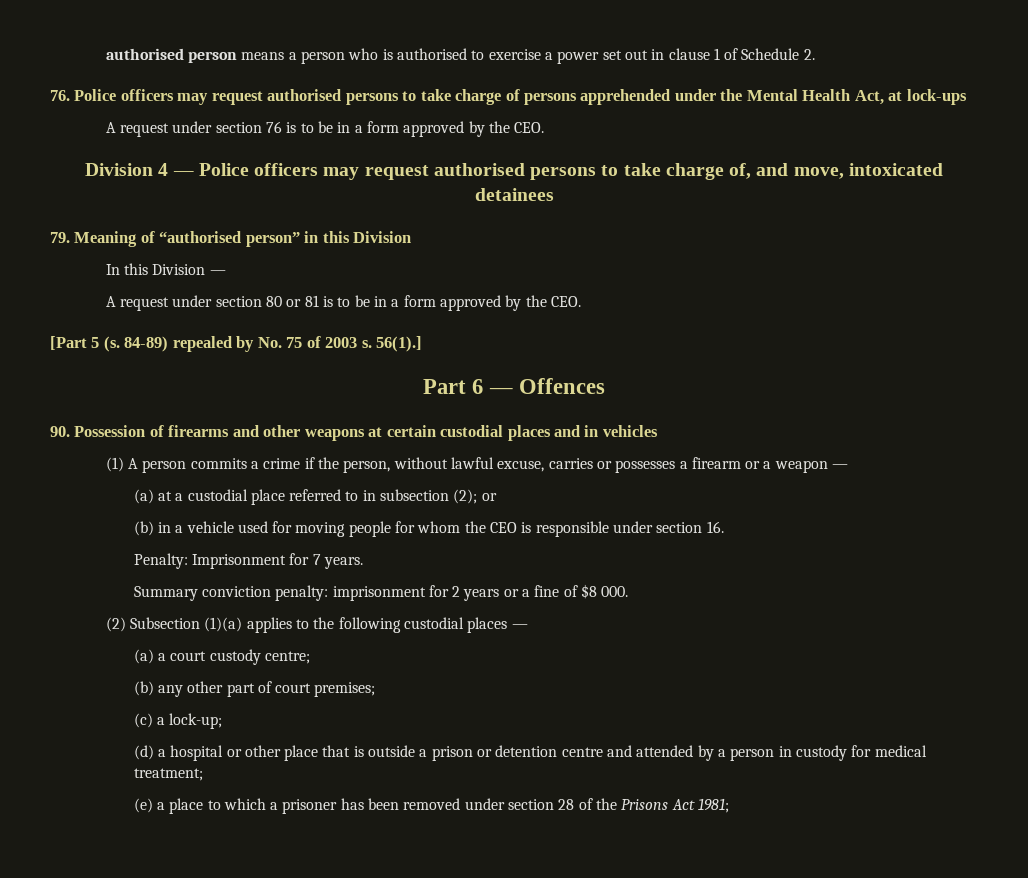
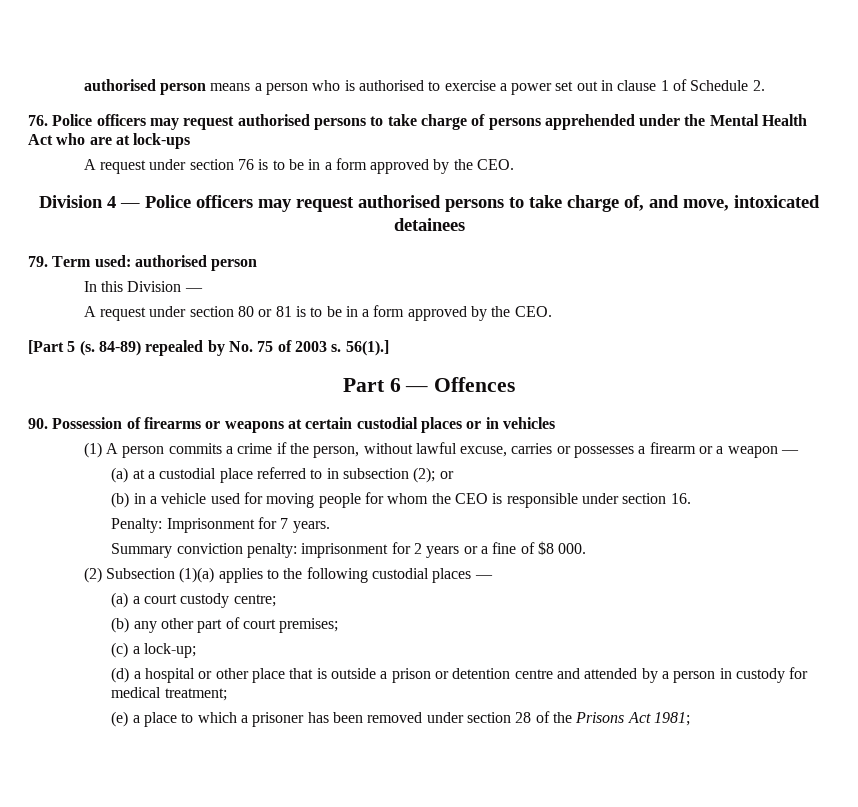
[854,90,884,105] Act, -> [28,133,112,145] Act who are
[74,231,412,247] Meaning of “authorised person” in this Division -> [52,255,258,271] Term used: authorised person
[232,425,301,437] and other -> [205,421,221,429] or
[554,425,581,437] and -> [466,421,482,429] or

